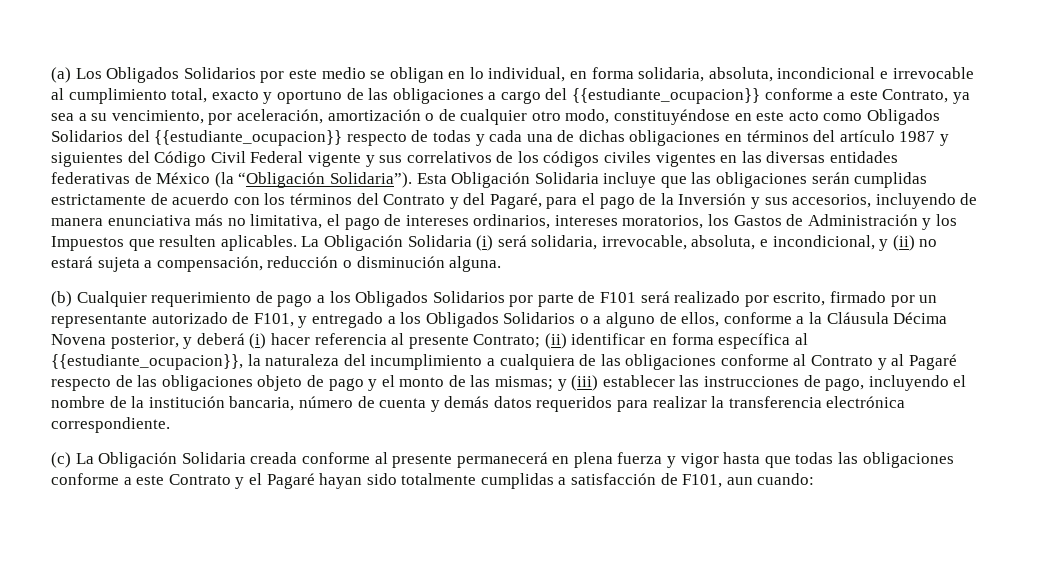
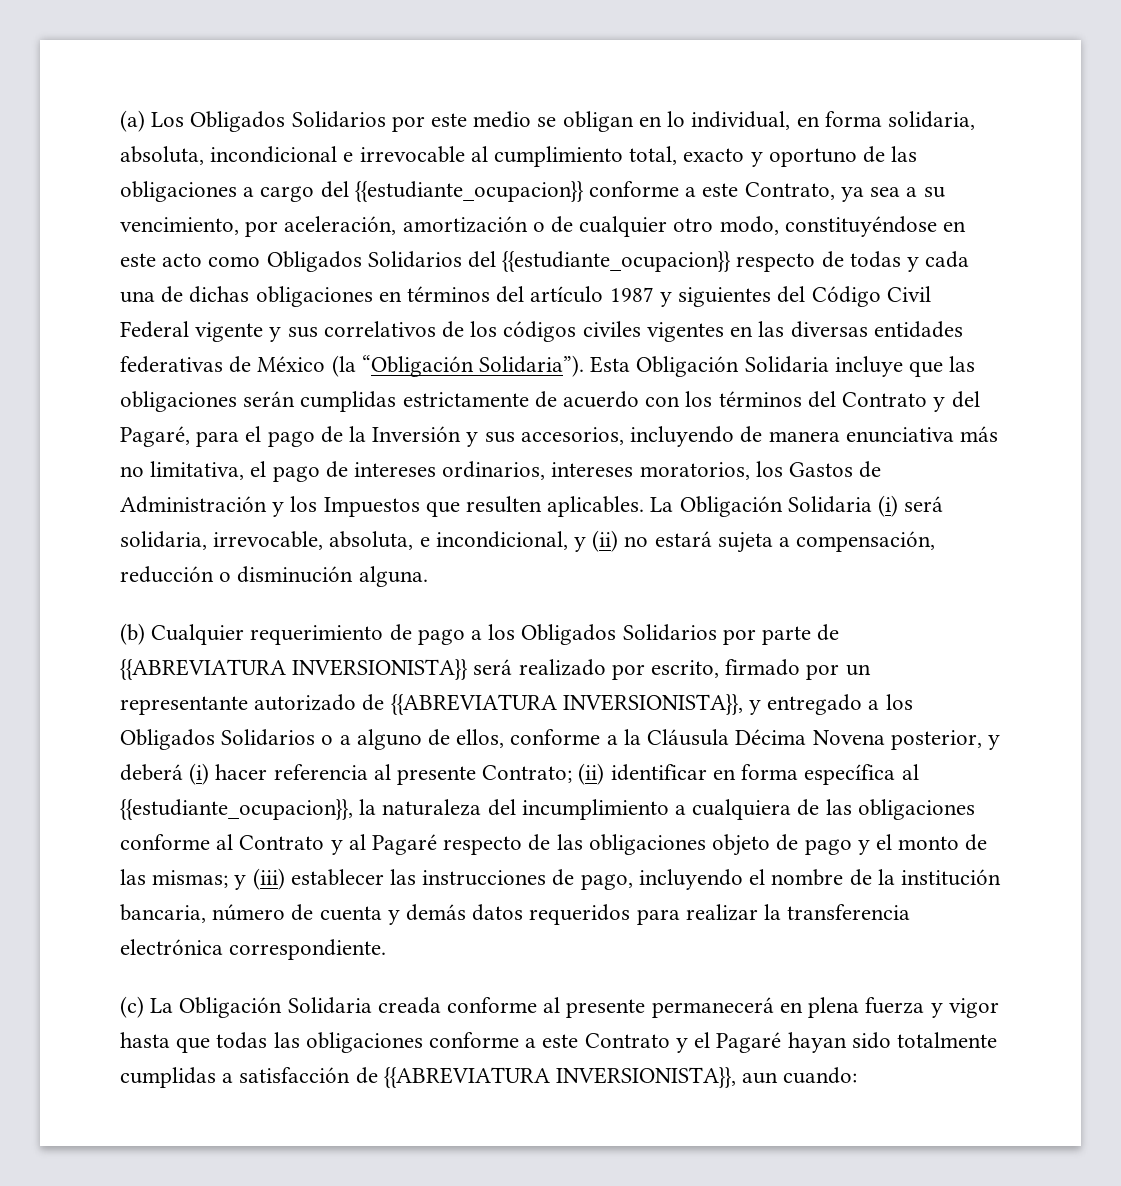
[600,292,637,303] F101 -> [120,659,469,680] {{ABREVIATURA INVERSIONISTA}}
[253,313,294,327] F101, -> [390,694,743,715] {{ABREVIATURA INVERSIONISTA}},
[682,474,723,488] F101, -> [383,1067,737,1088] {{ABREVIATURA INVERSIONISTA}},

